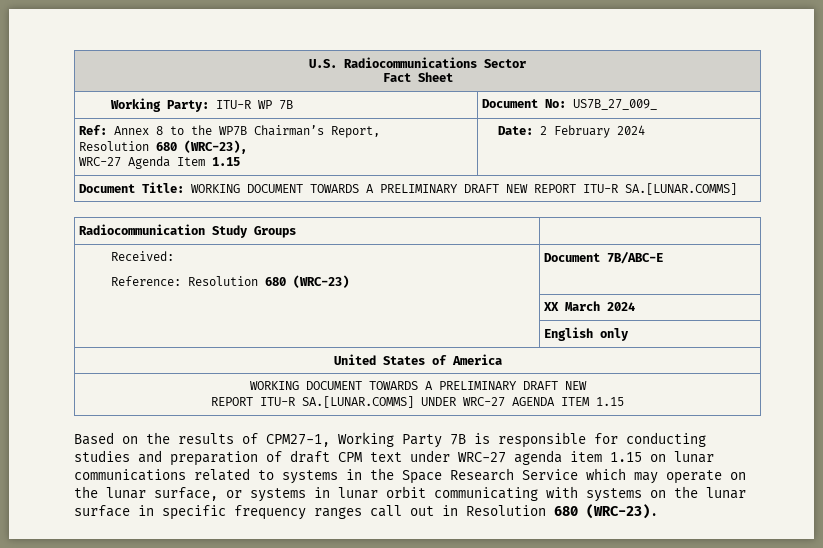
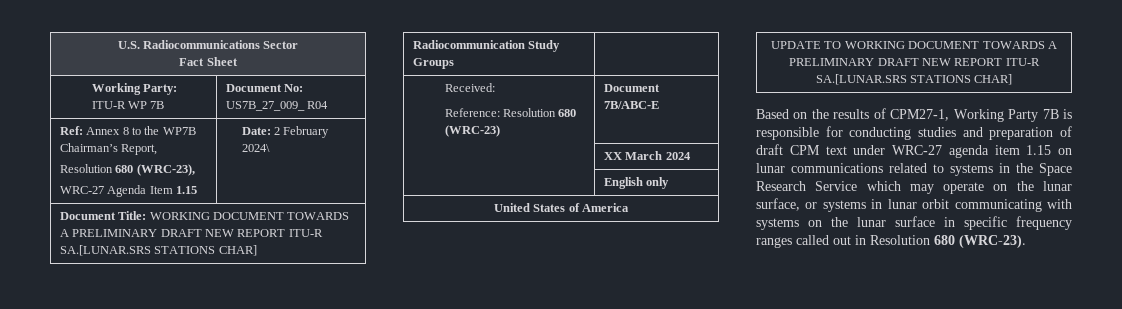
(658, 104) none -> [307,101,329,109] R04
[617,125,646,135] 2024 -> [241,144,270,152] 2024\
[625,183,738,195] SA.[LUNAR.COMMS] -> [59,245,257,256] SA.[LUNAR.SRS STATIONS CHAR]
[249,381,587,390] [211,396,624,408] WORKING DOCUMENT TOWARDS A PRELIMINARY DRAFT NEW // REPORT ITU-R SA.[LUNAR.COMMS] UNDER WRC-27 AGENDA ITEM 1.15 -> [771,41,1057,49] [789,58,1040,66] [815,74,1013,85] UPDATE TO WORKING DOCUMENT TOWARDS A PRELIMINARY DRAFT NEW REPORT ITU-R SA.[LUNAR.SRS STATIONS CHAR]
[370,505,402,517] call -> [796,235,829,245] called

